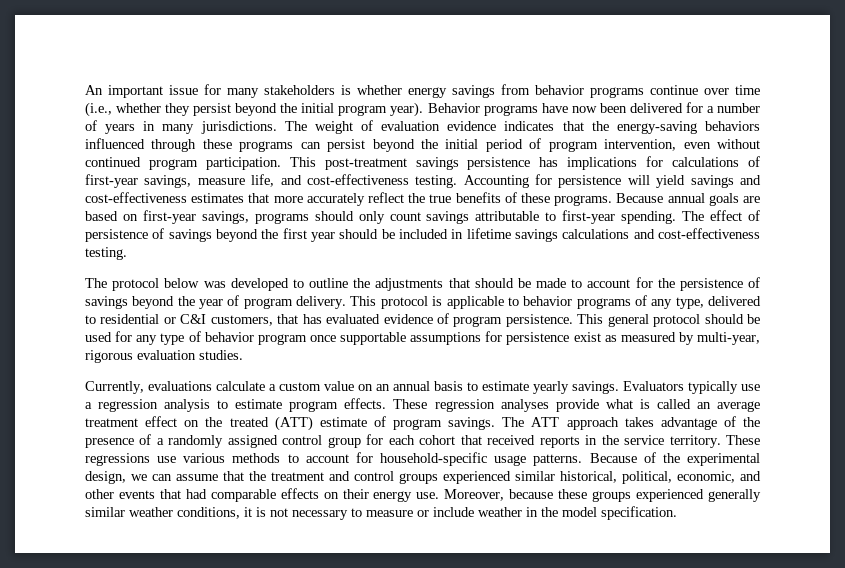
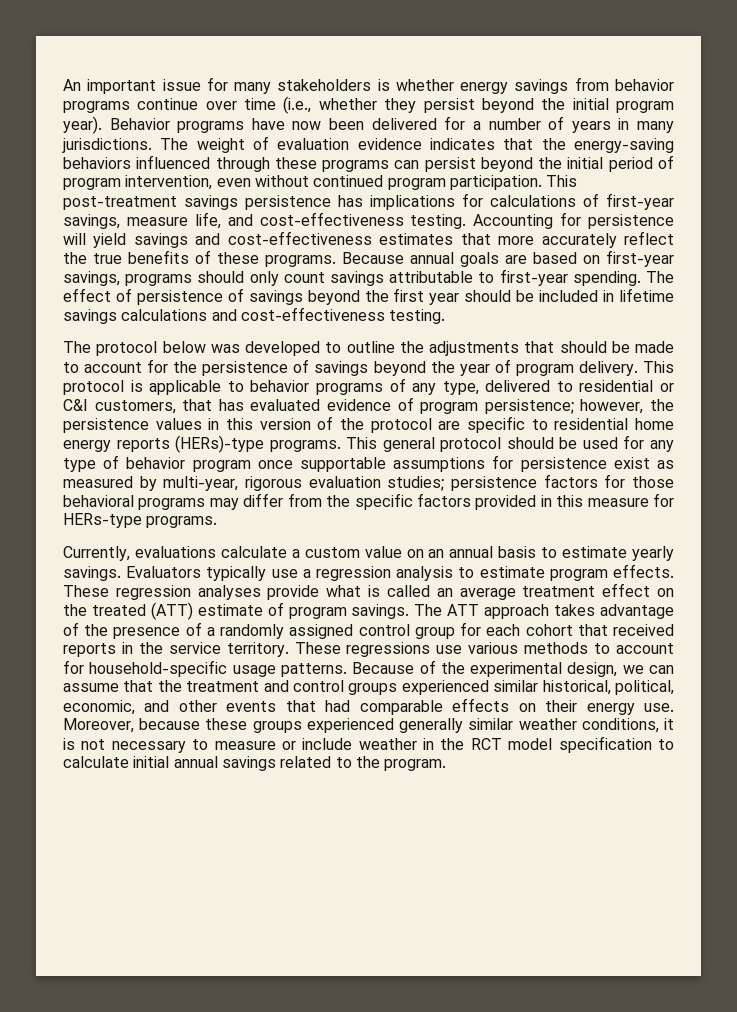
[505,314,573,327] persistence. -> [484,399,675,414] [63,416,674,433] [63,435,341,453] persistence; however, the persistence values in this version of the protocol are specific to residential home energy reports (HERs)-type programs.
[199,350,243,360] studies. -> [387,474,674,491] [63,493,674,510] [63,513,218,528] studies; persistence factors for those behavioral programs may differ from the specific factors provided in this measure for HERs-type programs.
[562,506,677,520] model specification. -> [470,736,674,753] [63,756,447,771] RCT model specification to calculate initial annual savings related to the program.

